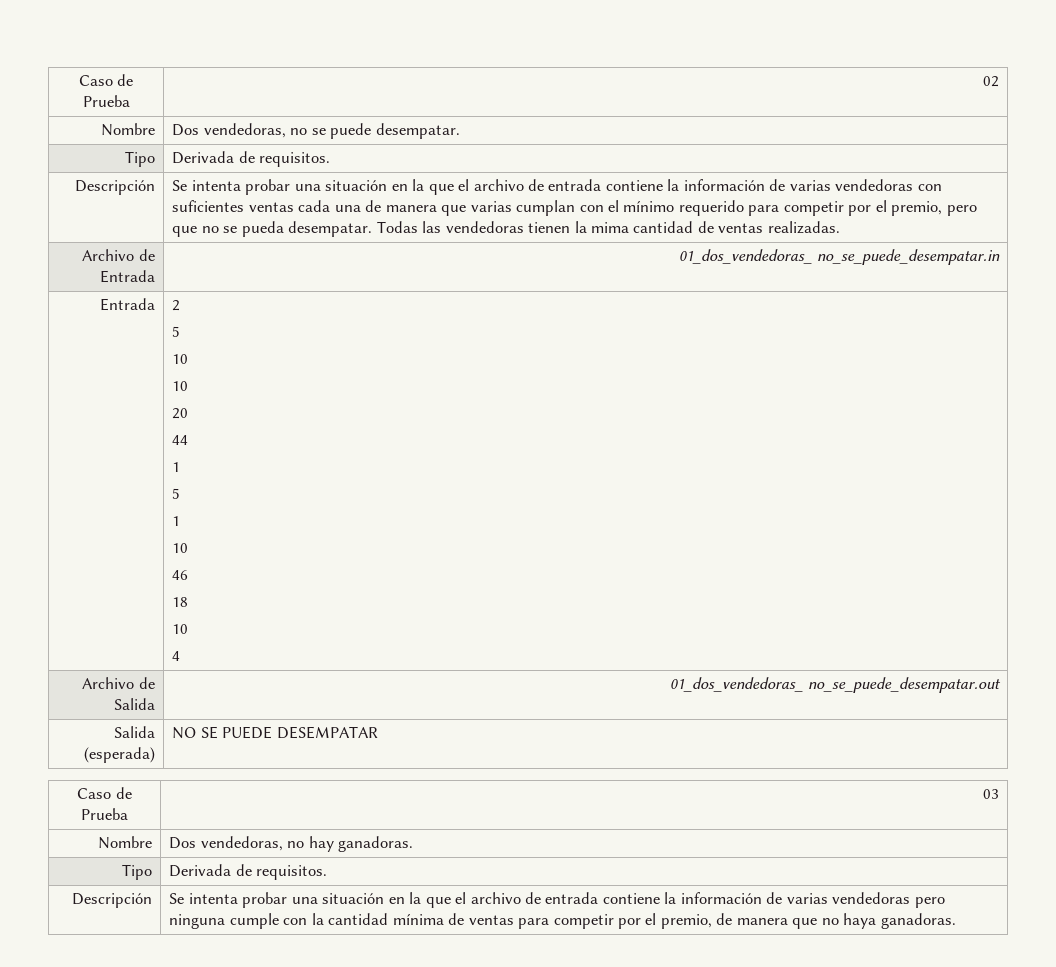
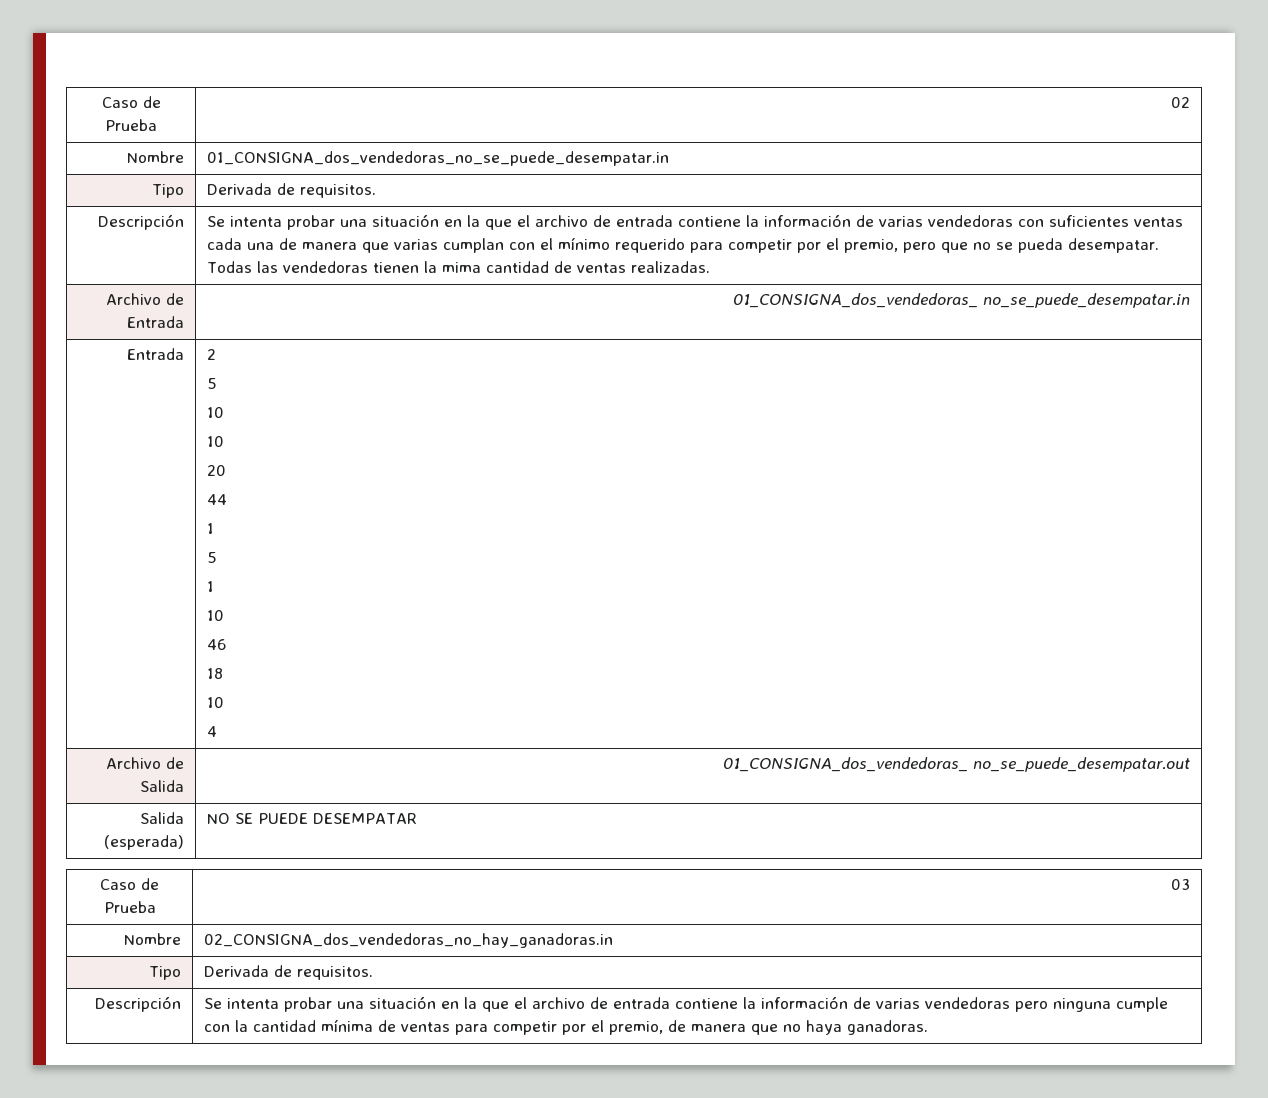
[172,123,460,139] Dos vendedoras, no se puede desempatar. -> [207,151,670,166] 01_CONSIGNA_dos_vendedoras_no_se_puede_desempatar.in
[679,249,813,264] 01_dos_vendedoras_ -> [733,293,979,308] 01_CONSIGNA_dos_vendedoras_
[670,677,804,692] 01_dos_vendedoras_ -> [723,757,969,772] 01_CONSIGNA_dos_vendedoras_
[169,836,414,852] Dos vendedoras, no hay ganadoras. -> [204,933,614,948] 02_CONSIGNA_dos_vendedoras_no_hay_ganadoras.in

